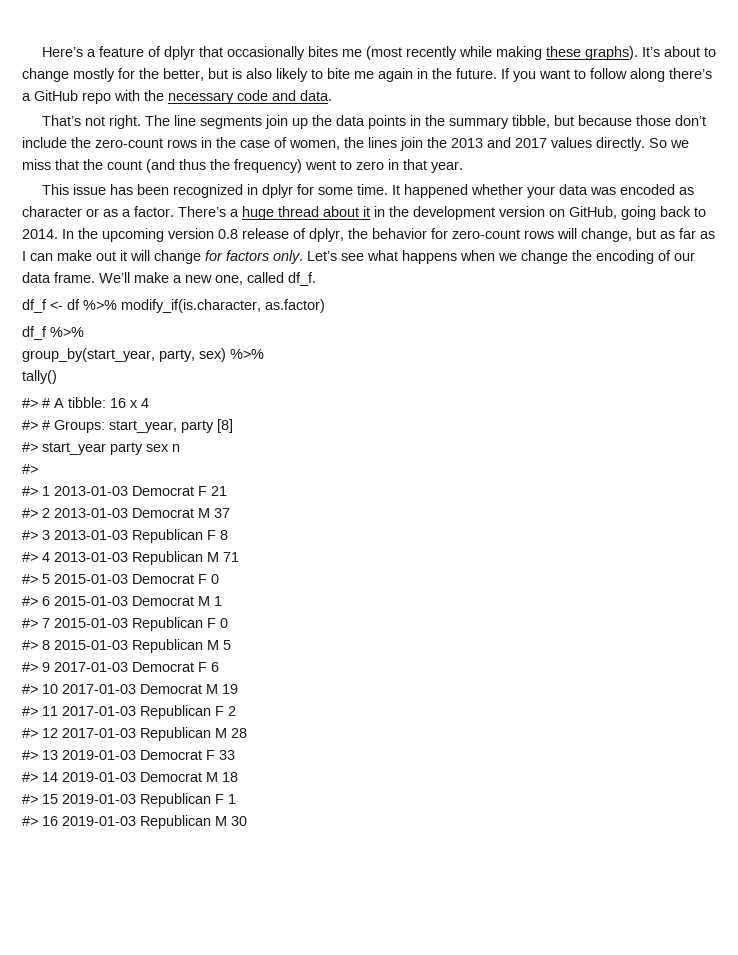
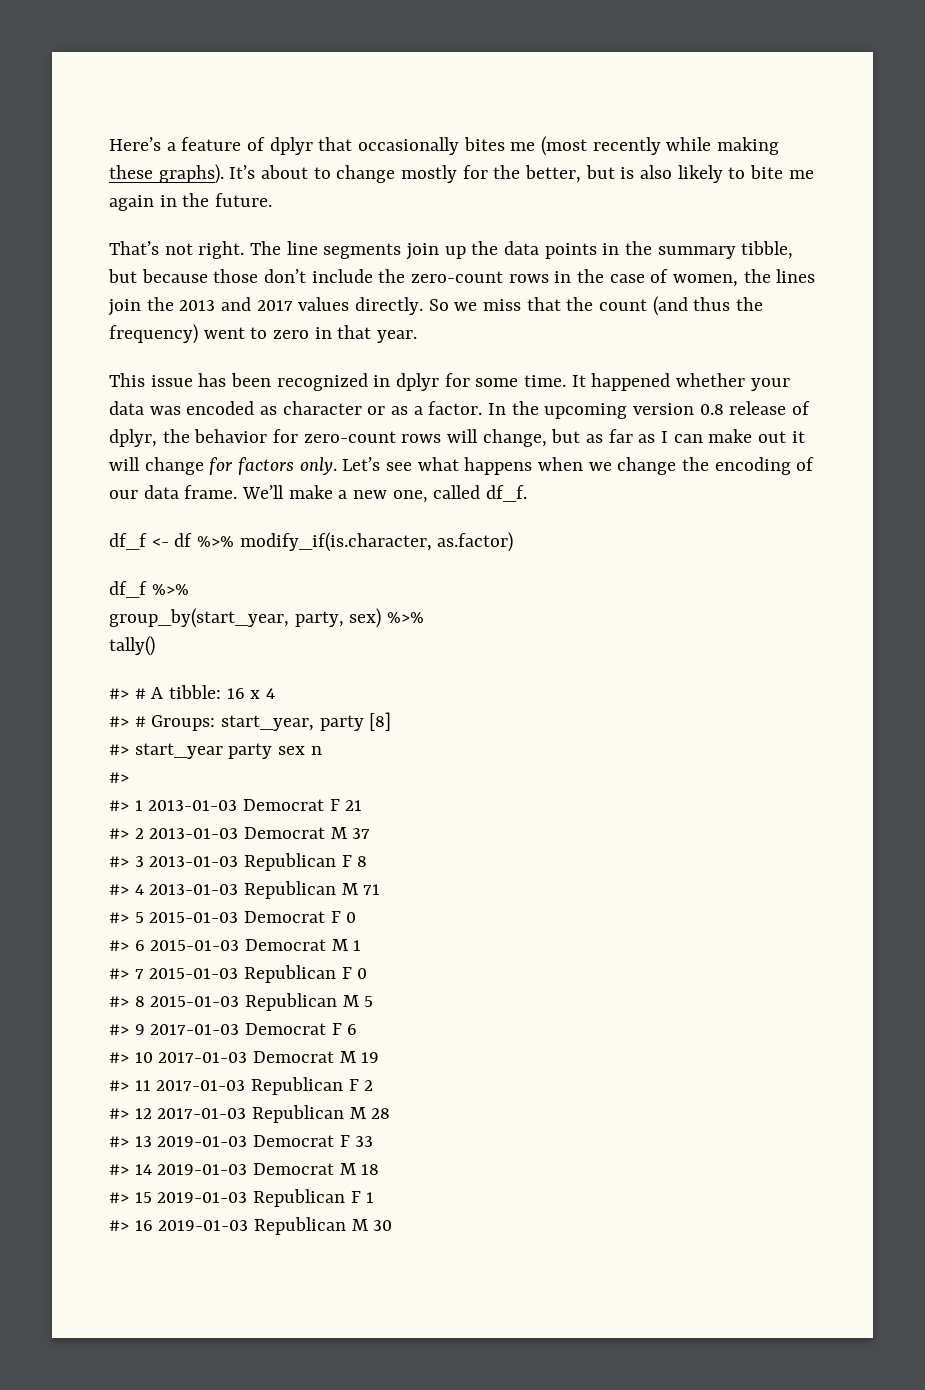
[501,68,712,82] [22,90,332,104] If you want to follow along there’s a GitHub repo with the necessary code and data. -> (273, 200) none
[178,206,706,220] [22,229,58,239] There’s a huge thread about it in the development version on GitHub, going back to 2014. -> (483, 408) none

